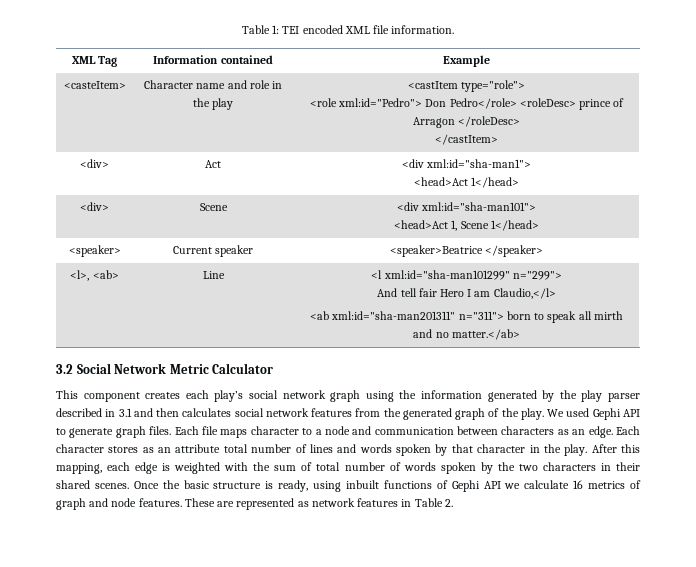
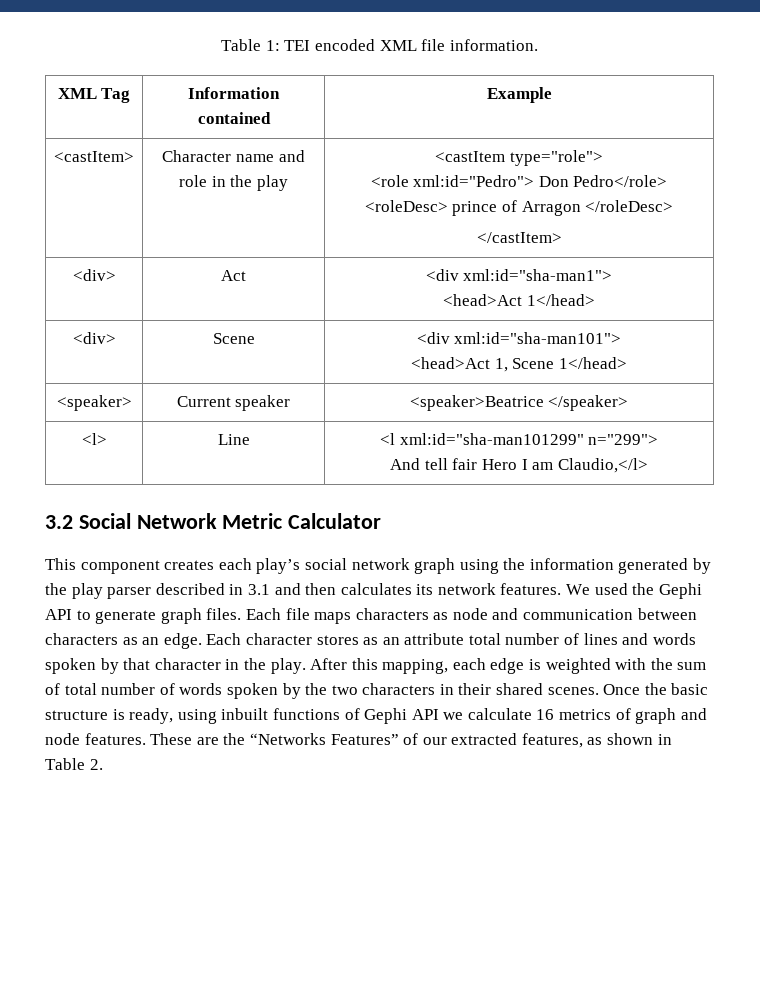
[63,81,126,89] <casteItem> -> [54,151,134,162] <castItem>
[70,270,119,281] <l>, <ab> -> [81,433,107,445] <l>
[310,311,623,323] [413,329,520,340] // <ab xml:id="sha-man201311" n="311"> born to speak all mirth and no matter.</ab> -> (648, 465) none
[234,408,544,420] social network features from the generated graph of the play. -> [416,583,562,595] its network features.
(590, 412) none -> [632,583,655,595] the
[250,426,322,435] character to a -> [355,608,449,620] characters as
[236,498,399,510] represented as network features -> [223,733,654,748] the “Networks Features” of our extracted features, as shown

